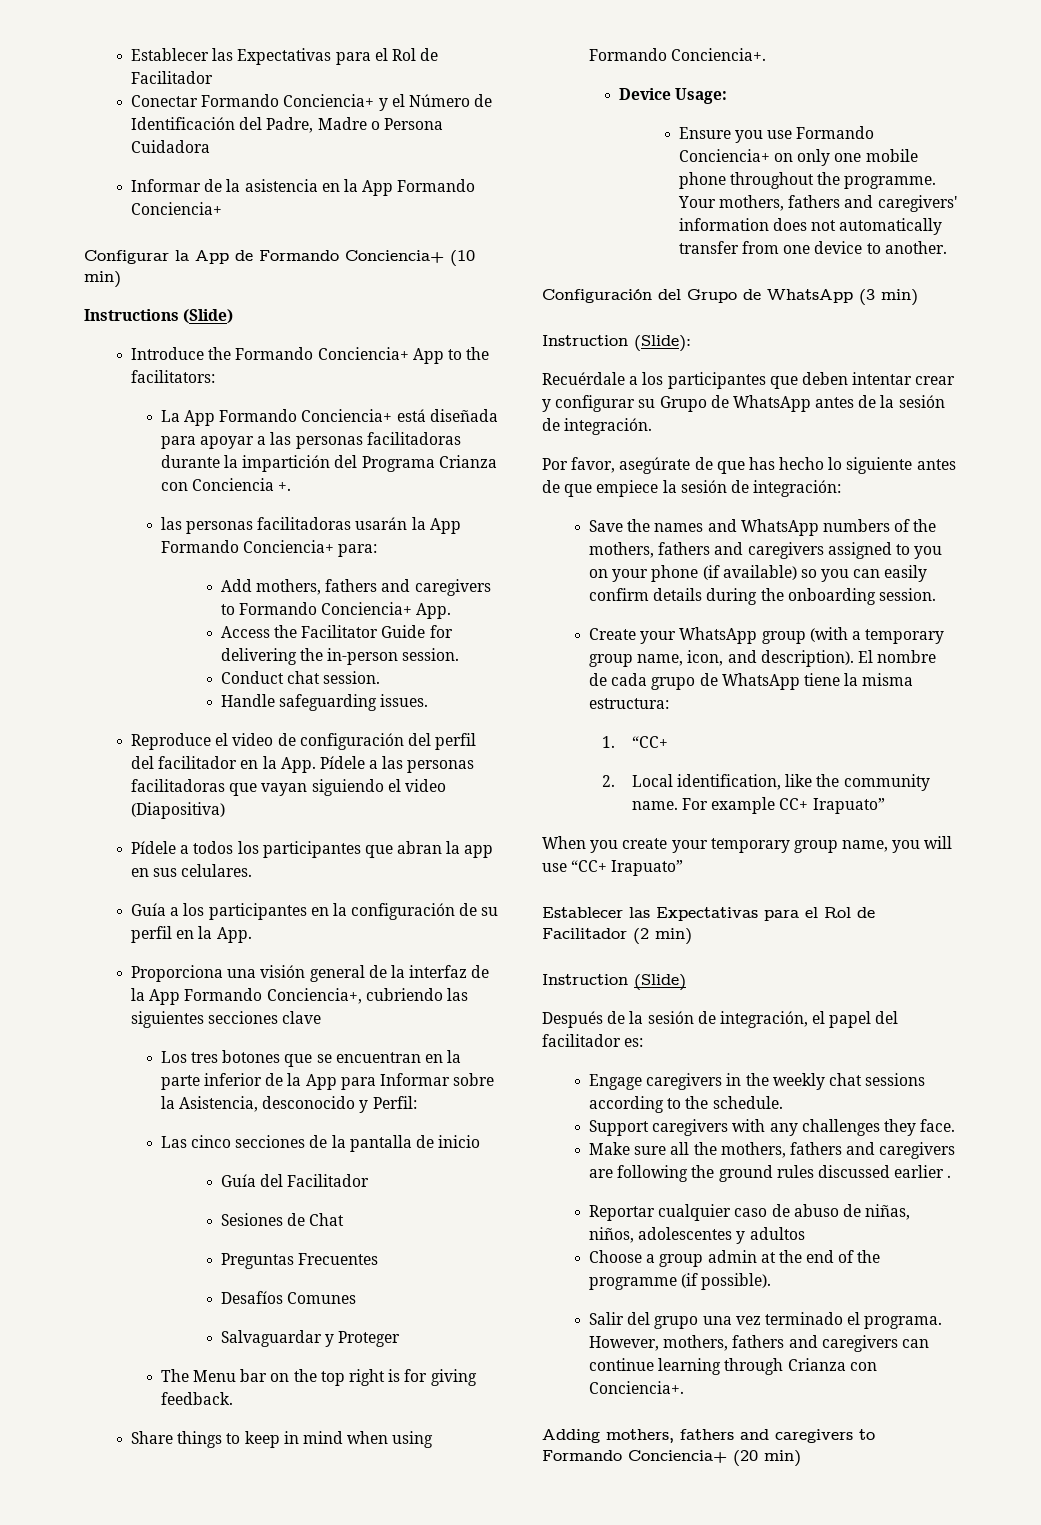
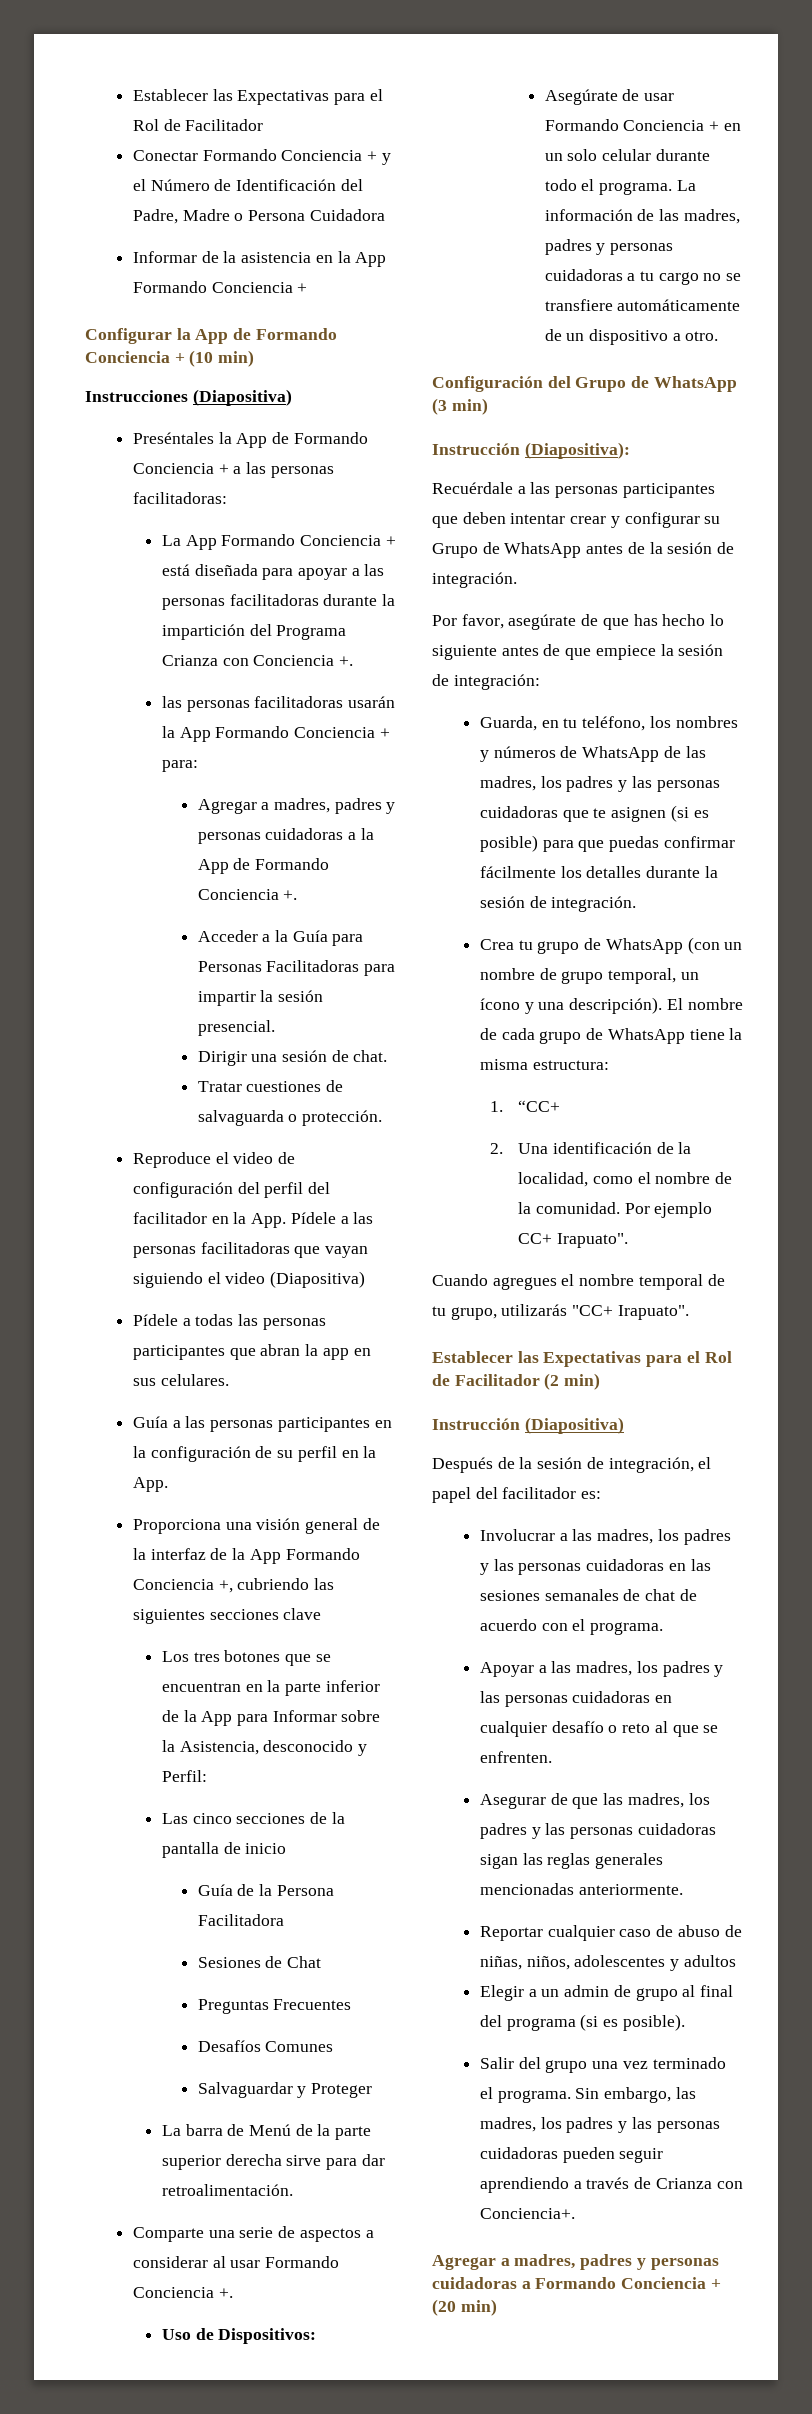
[283,94,375,107] Conciencia+ -> [281,150,378,161] Conciencia +
[130,202,222,215] Conciencia+ -> [211,282,308,293] Conciencia +
[345,250,444,263] Conciencia+ -> [85,351,185,363] Conciencia +
[84,309,234,324] [130,347,490,364] [130,370,215,383] Instructions (Slide) // Introduce the Formando Conciencia+ App to the facilitators: -> [85,389,292,406] [133,432,368,448] [133,462,334,478] [133,492,228,504] Instrucciones (Diapositiva) // Preséntales la App de Formando Conciencia + a las personas facilitadoras:
[301,409,393,422] Conciencia+ -> [299,535,396,546] Conciencia +
[243,540,335,553] Conciencia+ -> [293,727,390,738] Conciencia +
[220,579,491,596] [220,602,452,619] [220,625,453,638] [220,648,460,665] [220,671,381,684] [220,694,429,711] Add mothers, fathers and caregivers to Formando Conciencia+ App. // Access the Facilitator Guide for delivering the in-person session. // Conduct chat session. // Handle safeguarding issues. -> [197,798,396,814] [197,828,374,844] [197,858,329,874] [197,889,298,900] [197,930,364,946] [197,960,395,976] [197,990,323,1006] [197,1020,275,1036] [197,1050,388,1066] [197,1080,343,1092] [197,1110,382,1126] Agregar a madres, padres y personas cuidadoras a la App de Formando Conciencia +. // Acceder a la Guía para Personas Facilitadoras para impartir la sesión presencial. // Dirigir una sesión de chat. // Tratar cuestiones de salvaguarda o protección.
[193,841,259,854] todos los -> [195,1314,326,1330] todas las personas
[183,903,205,916] los -> [185,1416,274,1432] las personas
[266,988,362,1004] Conciencia+, -> [133,1579,233,1593] Conciencia +,
[259,1174,370,1187] del Facilitador -> [237,1884,334,1896] [197,1914,284,1926] de la Persona Facilitadora
[160,1369,477,1386] [160,1392,233,1405] [130,1431,434,1448] [588,48,767,61] [618,88,728,104] [678,126,875,143] [678,149,918,166] [678,172,937,189] [677,195,957,212] [678,218,943,235] [678,241,947,254] The Menu bar on the top right is for giving feedback. // Share things to keep in mind when using Formando Conciencia+. // Device Usage: // Ensure you use Formando Conciencia+ on only one mobile phone throughout the programme. Your mothers, fathers and caregivers' information does not automatically transfer from one device to another. -> [161,2124,372,2140] [161,2154,385,2170] [161,2184,293,2196] [133,2226,374,2242] [133,2256,340,2268] [133,2287,233,2298] [161,2328,317,2344] [544,89,674,105] [544,119,741,131] [544,149,710,161] [544,179,696,195] [544,209,740,224] [544,239,673,255] [544,269,742,285] [544,299,741,311] [544,329,719,345] La barra de Menú de la parte superior derecha sirve para dar retroalimentación. // Comparte una serie de aspectos a considerar al usar Formando Conciencia +. // Uso de Dispositivos: // Asegúrate de usar Formando Conciencia + en un solo celular durante todo el programa. La información de las madres, padres y personas cuidadoras a tu cargo no se transfiere automáticamente de un dispositivo a otro.
[542,335,691,352] Instruction (Slide): -> [432,442,630,459] Instrucción (Diapositiva):
[642,372,664,385] los -> [530,482,619,498] las personas
[588,519,937,536] [588,542,943,559] [588,565,928,582] [588,588,936,605] [588,627,945,644] [588,650,854,667] Save the names and WhatsApp numbers of the mothers, fathers and caregivers assigned to you on your phone (if available) so you can easily confirm details during the onboarding session. // Create your WhatsApp group (with a temporary group name, icon, and description). -> [480,716,738,731] [480,746,706,762] [480,776,720,792] [480,805,709,822] [480,835,735,852] [480,866,718,878] [480,896,637,912] [480,937,743,954] [480,968,699,984] [480,997,663,1014] Guarda, en tu teléfono, los nombres y números de WhatsApp de las madres, los padres y las personas cuidadoras que te asignen (si es posible) para que puedas confirmar fácilmente los detalles durante la sesión de integración. // Crea tu grupo de WhatsApp (con un nombre de grupo temporal, un ícono y una descripción).
[631,774,930,791] [631,797,885,814] [542,836,953,853] [542,860,684,876] Local identification, like the community name. For example CC+ Irapuato” // When you create your temporary group name, you will use “CC+ Irapuato” -> [518,1142,692,1154] [518,1172,733,1187] [518,1202,713,1218] [518,1233,629,1248] [432,1274,725,1290] [432,1304,689,1320] Una identificación de la localidad, como el nombre de la comunidad. Por ejemplo CC+ Irapuato". // Cuando agregues el nombre temporal de tu grupo, utilizarás "CC+ Irapuato".
[542,974,686,991] Instruction (Slide) -> [432,1417,624,1434] Instrucción (Diapositiva)
[588,1073,926,1090] [588,1096,783,1113] [588,1119,956,1136] [588,1142,956,1159] [588,1165,952,1182] Engage caregivers in the weekly chat sessions according to the schedule. // Support caregivers with any challenges they face. // Make sure all the mothers, fathers and caregivers are following the ground rules discussed earlier . -> [480,1529,731,1545] [480,1559,711,1575] [480,1589,697,1601] [480,1619,664,1635] [480,1661,724,1677] [480,1691,673,1707] [480,1721,719,1737] [480,1751,553,1763] [480,1793,710,1809] [480,1823,716,1839] [480,1853,664,1869] [480,1883,683,1895] Involucrar a las madres, los padres y las personas cuidadoras en las sesiones semanales de chat de acuerdo con el programa. // Apoyar a las madres, los padres y las personas cuidadoras en cualquier desafío o reto al que se enfrenten. // Asegurar de que las madres, los padres y las personas cuidadoras sigan las reglas generales mencionadas anteriormente.
[588,1250,881,1267] [588,1273,772,1290] Choose a group admin at the end of the programme (if possible). -> [480,1985,734,2001] [480,2014,685,2031] Elegir a un admin de grupo al final del programa (si es posible).
[588,1335,929,1352] [588,1358,877,1375] [588,1381,684,1394] [542,1429,875,1443] [542,1450,727,1463] However, mothers, fathers and caregivers can continue learning through Crianza con Conciencia+. // Adding mothers, fathers and caregivers to Formando Conciencia+ -> [575,2087,696,2103] [480,2117,720,2133] [480,2147,664,2163] [480,2177,743,2193] [480,2208,576,2219] [432,2254,719,2270] [432,2277,721,2289] Sin embargo, las madres, los padres y las personas cuidadoras pueden seguir aprendiendo a través de Crianza con Conciencia+. // Agregar a madres, padres y personas cuidadoras a Formando Conciencia +

